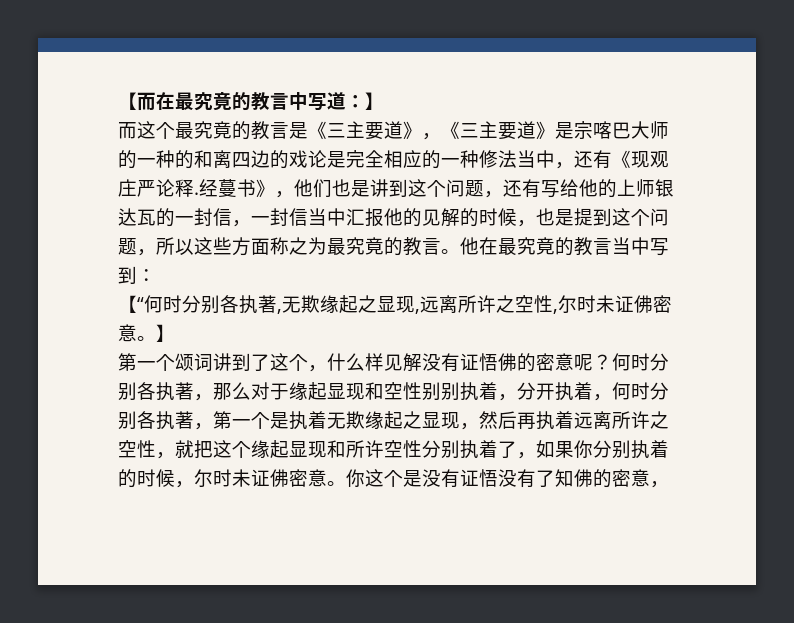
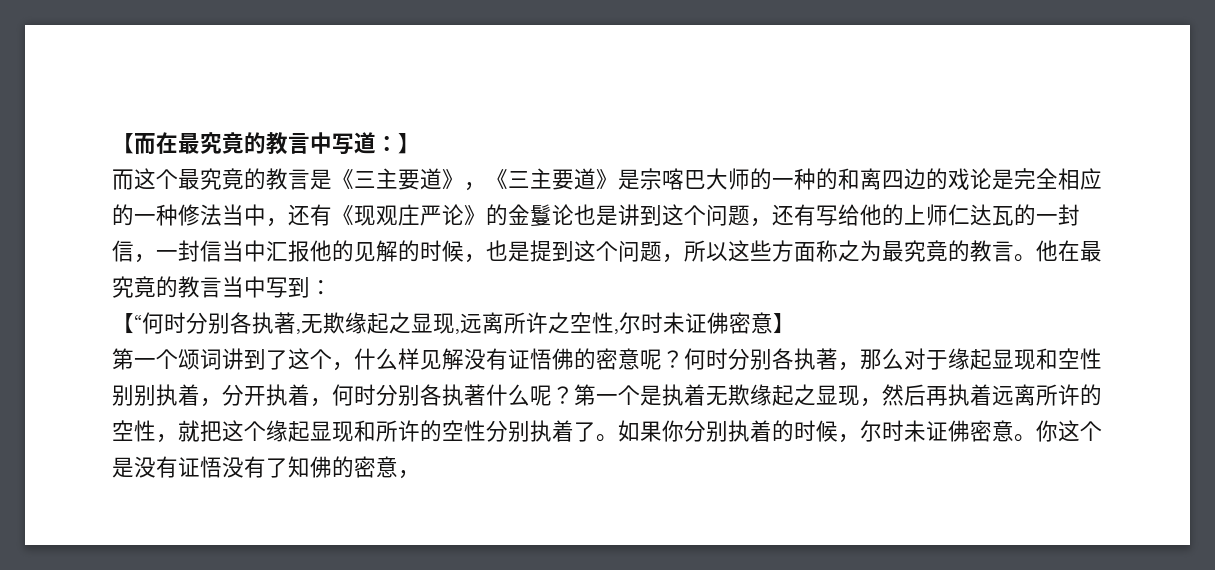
[175,179,332,198] 释.经蔓书》，他们 -> [464,204,574,226] 》的金鬘论
[655,179,674,197] 银 -> [948,204,970,226] 仁
[137,336,156,341] 。 -> (773, 323) none
[194,423,213,430] ， -> [486,384,574,406] 什么呢？
[650,411,669,429] 之 -> [1080,384,1102,406] 的
(384, 449) none -> [420,420,442,442] 的
[517,452,536,459] ， -> [596,434,618,442] 。

